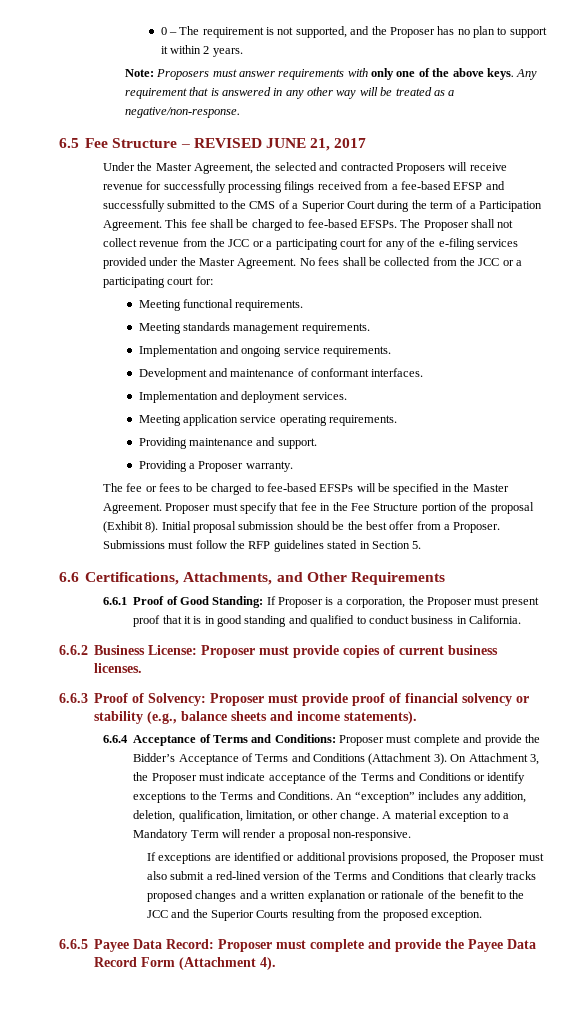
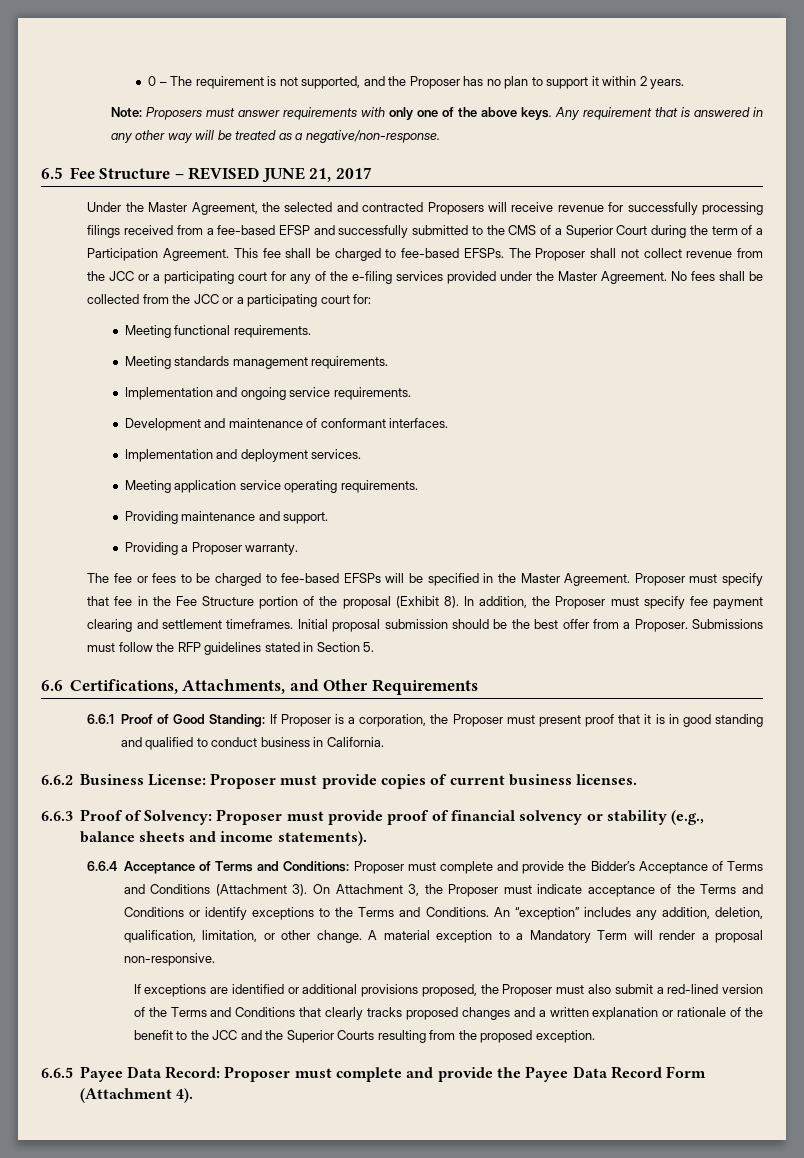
(159, 527) none -> [464,596,763,609] [87,619,294,632] In addition, the Proposer must specify fee payment clearing and settlement timeframes.

